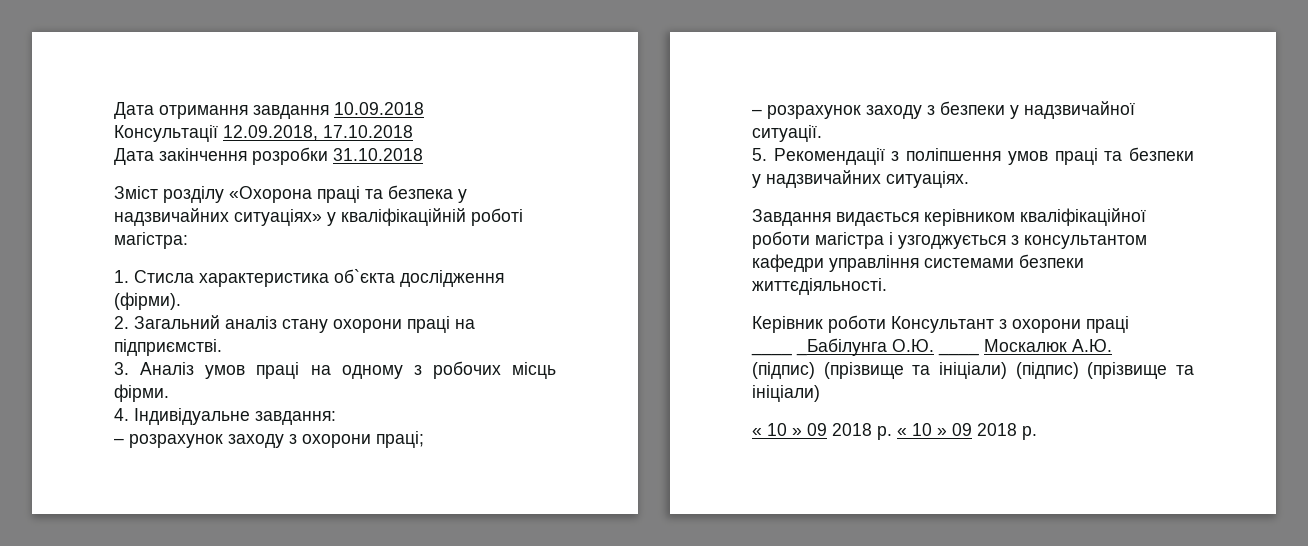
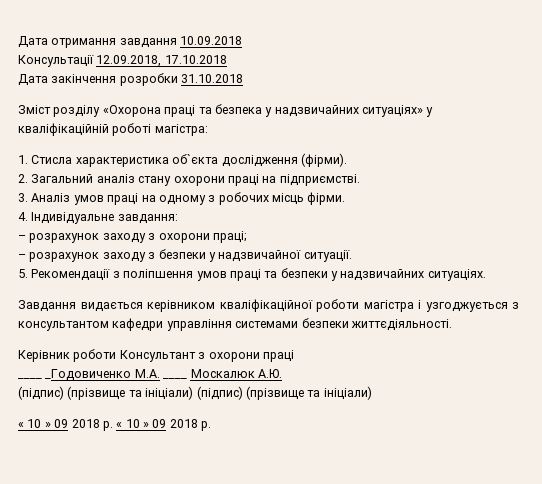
[796,338,934,356] _Бабілунга О.Ю. -> [45,369,160,381] _Годовиченко М.А.

